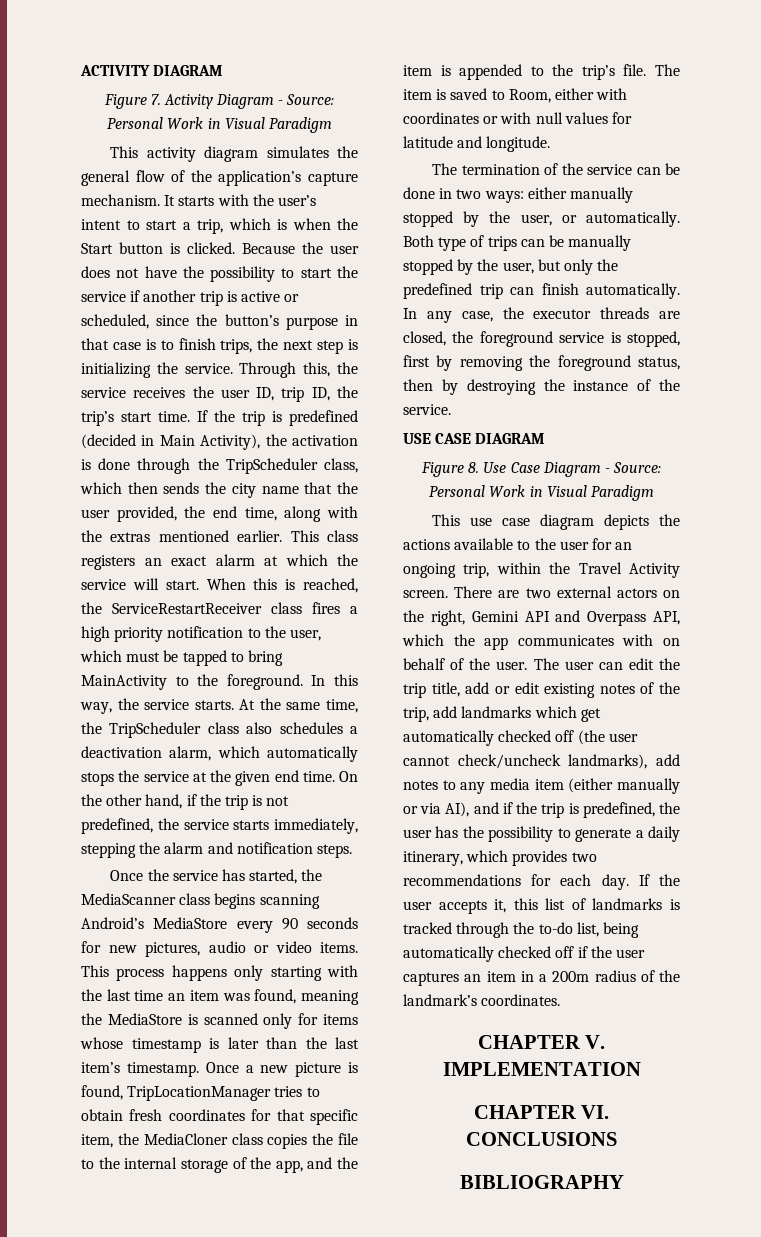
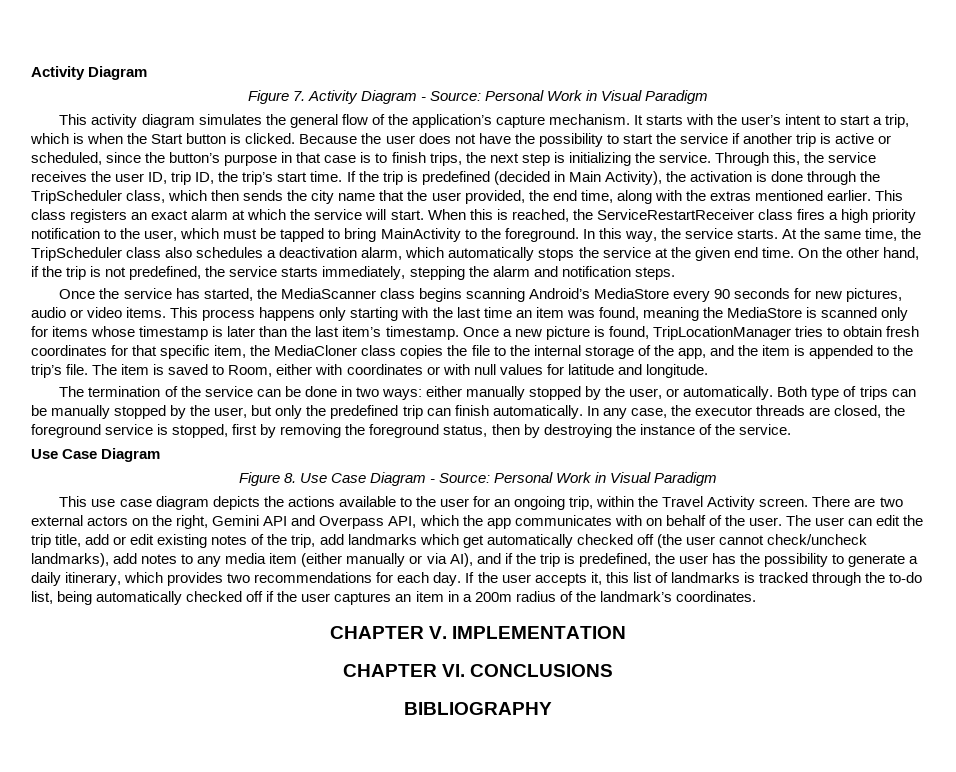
[80,65,224,76] ACTIVITY DIAGRAM -> [31,66,148,80] Activity Diagram
[403,433,546,444] USE CASE DIAGRAM -> [31,448,161,462] Use Case Diagram

